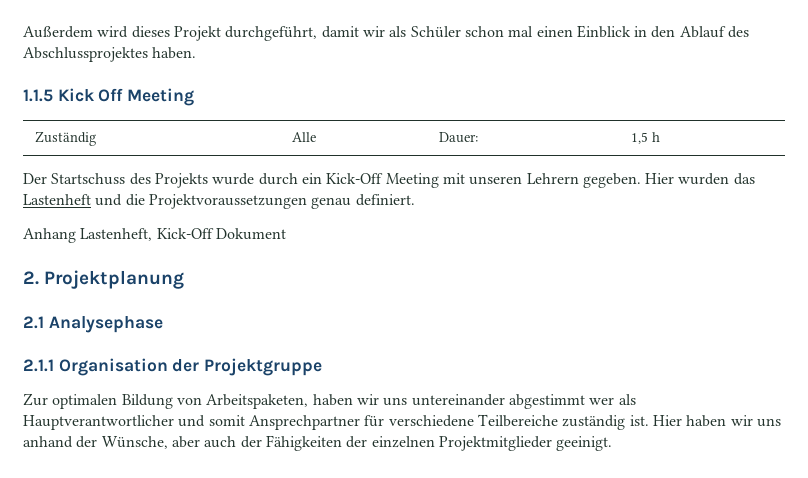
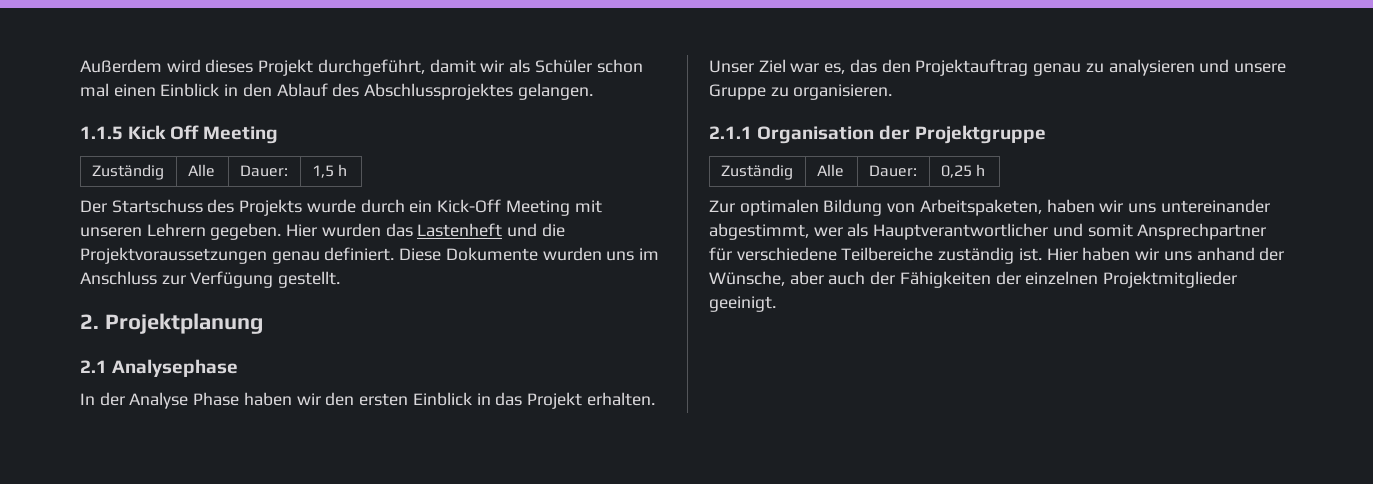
[152,47,197,59] haben. -> [517,83,593,100] gelangen.
[23,228,286,243] [23,270,185,289] [23,316,163,333] // Anhang Lastenheft, Kick-Off Dokument // 2. Projektplanung // 2.1 Analysephase -> [399,247,660,261] [80,271,341,288] [80,313,263,334] [80,359,239,377] [80,392,655,409] [709,59,1286,76] [709,84,893,100] Diese Dokumente wurden uns im Anschluss zur Verfügung gestellt. // 2. Projektplanung // 2.1 Analysephase // In der Analyse Phase haben wir den ersten Einblick in das Projekt erhalten. Unser Ziel war es, das den Projektauftrag genau zu analysieren und unsere Gruppe zu organisieren.
(323, 367) none -> [720,164,793,180] [816,164,844,177] [868,165,917,177] [940,164,986,178] // Zuständig | Alle | Dauer: | 0,25 h
[508,394,585,409] abgestimmt -> [709,223,809,240] abgestimmt,

